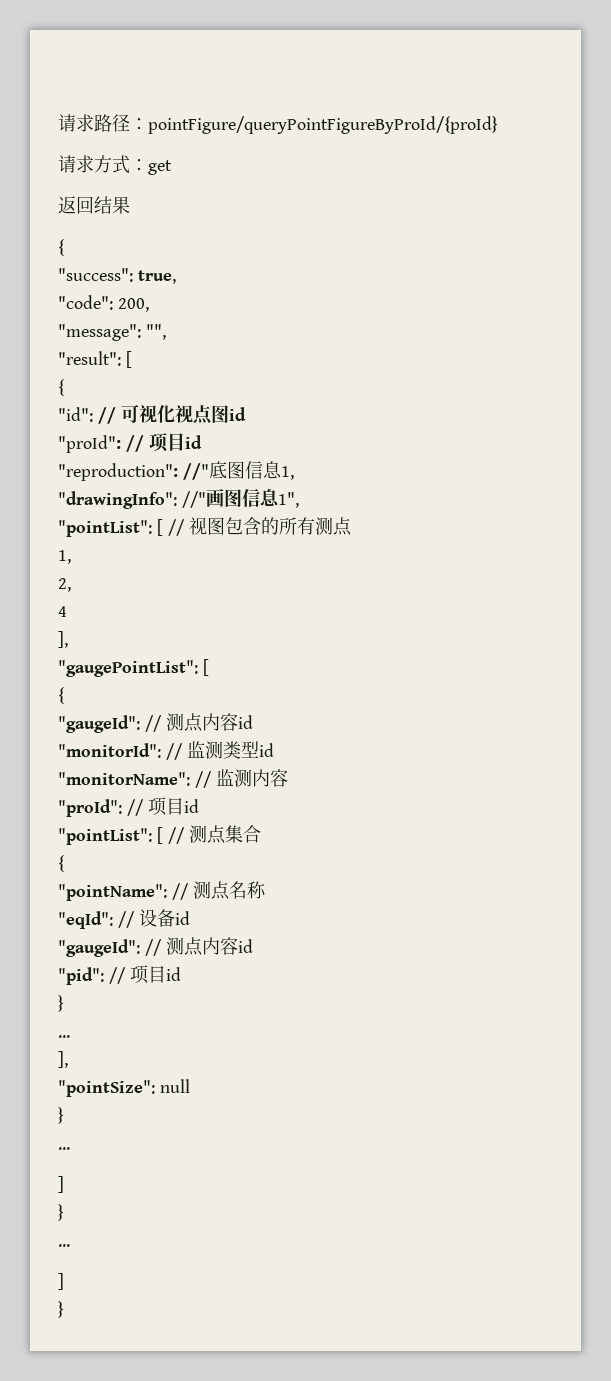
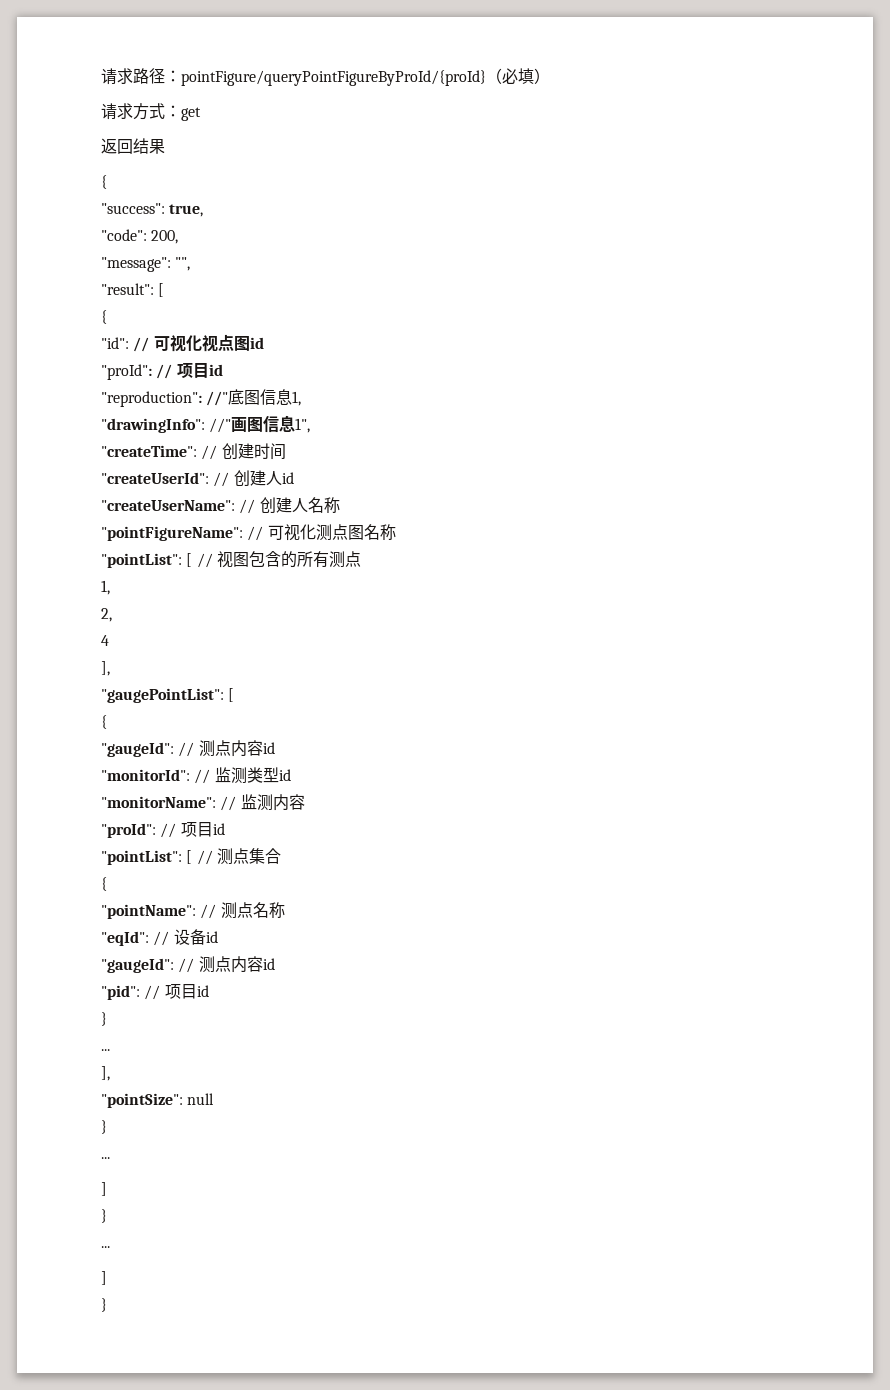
(498, 125) none -> [486,68,550,84] （必填）
(299, 500) none -> [101,443,286,460] [101,470,294,487] [101,497,340,514] [101,524,396,541] // "createTime": // 创建时间 // "createUserId": // 创建人id // "createUserName": // 创建人名称 // "pointFigureName": // 可视化测点图名称

